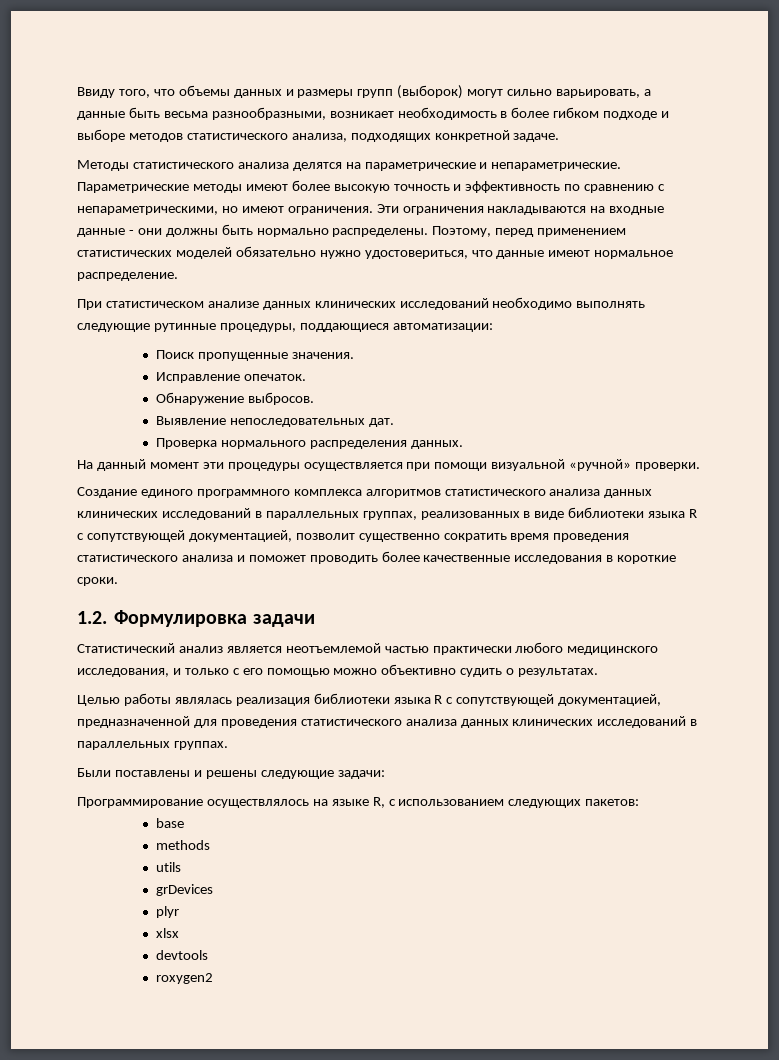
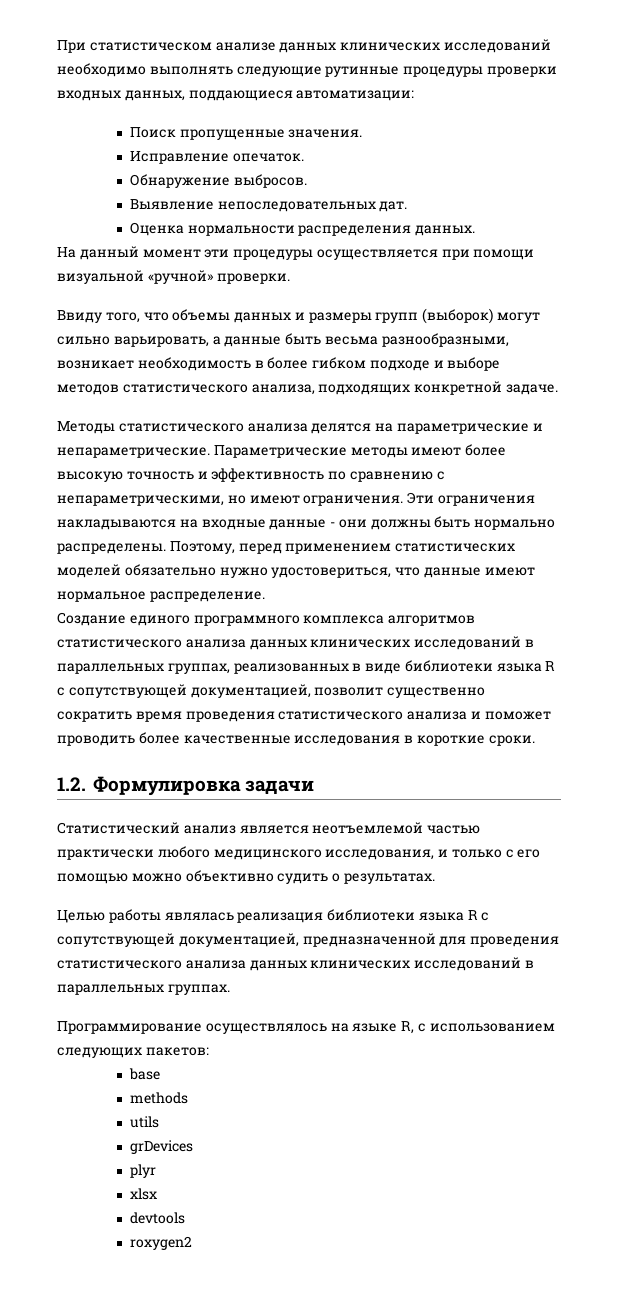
(77, 92) none -> [57,39,551,53] [57,63,557,77] [57,90,415,101] [129,127,363,140] [129,151,304,164] [129,174,307,188] [129,199,408,212] [129,222,476,236] [57,246,535,260] [57,270,290,284] При статистическом анализе данных клинических исследований необходимо выполнять следующие рутинные процедуры проверки входных данных, поддающиеся автоматизации: // Поиск пропущенные значения. // Исправление опечаток. // Обнаружение выбросов. // Выявление непоследовательных дат. // Оценка нормальности распределения данных. // На данный момент эти процедуры осуществляется при помощи визуальной «ручной» проверки. //
[77,297,646,310] [77,323,493,332] [156,350,354,361] [156,372,307,383] [156,392,315,405] [156,416,394,427] [156,438,463,449] [77,459,701,471] // При статистическом анализе данных клинических исследований необходимо выполнять следующие рутинные процедуры, поддающиеся автоматизации: // Поиск пропущенные значения. // Исправление опечаток. // Обнаружение выбросов. // Выявление непоследовательных дат. // Проверка нормального распределения данных. // На данный момент эти процедуры осуществляется при помощи визуальной «ручной» проверки. -> (265, 596) none
[77,768,385,779] // Были поставлены и решены следующие задачи: -> (230, 989) none

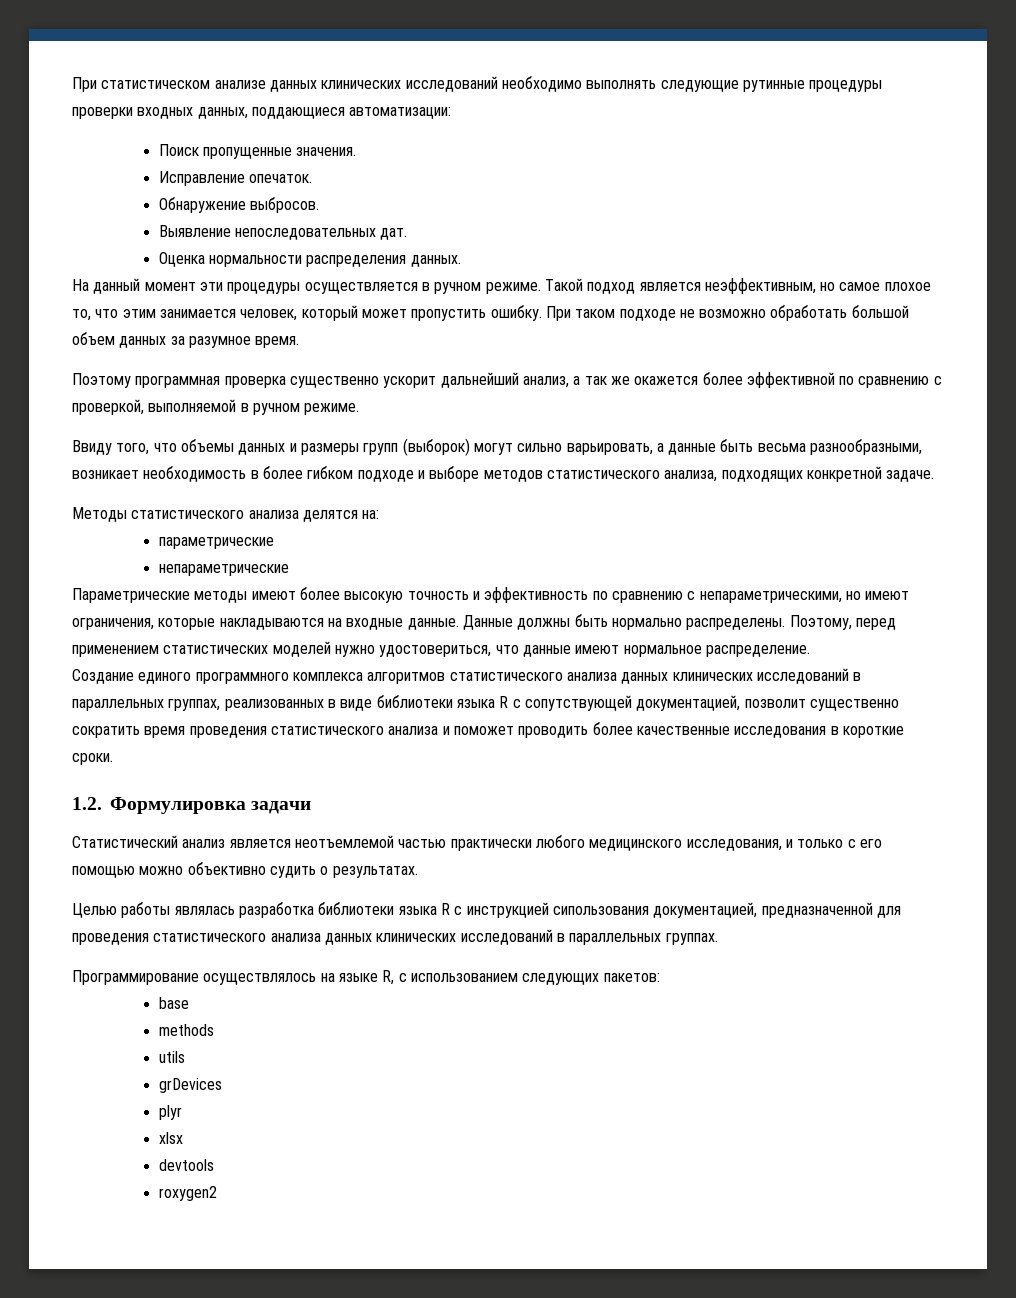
[441,249,535,260] [57,270,290,284] при помощи визуальной «ручной» проверки. -> [421,278,931,294] [72,305,909,321] [72,332,300,348] [72,372,942,388] [72,399,360,415] в ручном режиме. Такой подход является неэффективным, но самое плохое то, что этим занимается человек, который может пропустить ошибку. При таком подходе не возможно обработать большой объем данных за разумное время. // Поэтому программная проверка существенно ускорит дальнейший анализ, а так же окажется более эффективной по сравнению с проверкой, выполняемой в ручном режиме.
[375,423,394,432] на -> [362,510,380,519] на: //
[532,423,543,431] [57,447,210,458] и непараметрические. -> [158,564,289,576] // непараметрические //
[303,492,535,506] [57,519,367,530] ограничения. Эти ограничения накладываются на входные данные - они -> [72,615,513,630] ограничения, которые накладываются на входные данные. Данные
[124,564,216,576] обязательно -> (331, 649) none
[237,909,490,923] [57,933,175,947] реализация библиотеки языка R с сопутствующей -> [238,902,649,918] разработка библиотеки языка R с инструкцией сипользования

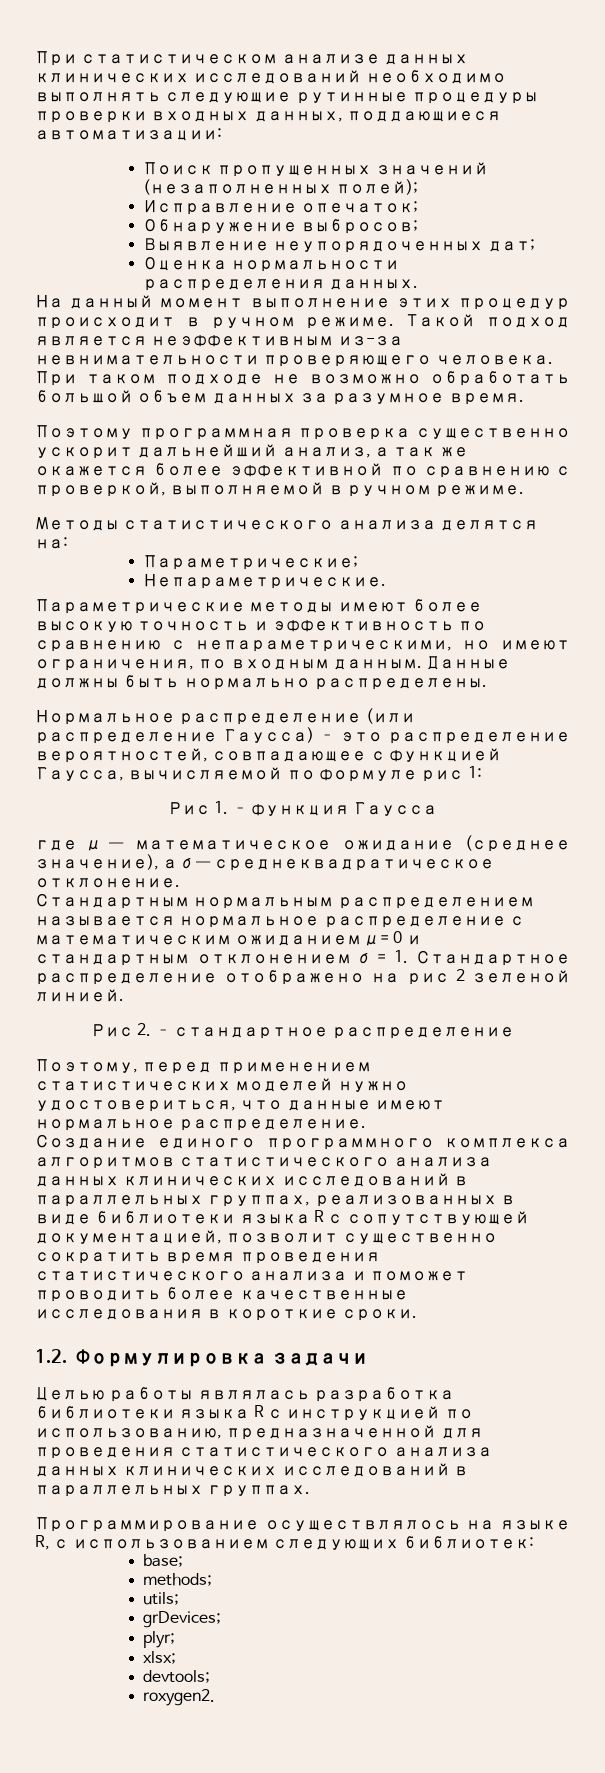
[202,147,357,159] пропущенные значения. -> [217,162,488,177] [143,179,419,195] пропущенных значений (незаполненных полей);
[248,174,312,183] опечаток. -> [301,201,419,213] опечаток;
[249,197,319,213] выбросов. -> [301,219,419,234] выбросов;
[234,228,408,240] непоследовательных дат. -> [273,239,535,253] неупорядоченных дат;
[199,282,418,294] эти процедуры осуществляется -> [249,298,570,310] [35,317,175,329] выполнение этих процедур происходит
[704,278,931,294] [72,305,542,321] неэффективным, но самое плохое то, что этим занимается человек, который может пропустить ошибку. -> [151,335,403,347] [35,355,553,367] неэффективным из-за невнимательности проверяющего человека.
[72,438,923,456] [72,466,935,482] // Ввиду того, что объемы данных и размеры групп (выборок) могут сильно варьировать, а данные быть весьма разнообразными, возникает необходимость в более гибком подходе и выборе методов статистического анализа, подходящих конкретной задаче. -> (525, 491) none
[158,537,274,549] [158,564,289,576] параметрические // непараметрические -> [143,555,359,570] [143,573,387,589] Параметрические; // Непараметрические.
[158,618,459,630] которые накладываются на входные данные. -> [198,659,422,670] по входным данным.
(786, 624) none -> [35,708,415,725] [35,727,570,744] [35,748,501,763] [35,766,482,782] [167,801,438,816] [35,835,570,852] [35,854,495,871] [35,878,180,888] [35,893,534,909] [35,916,524,928] [35,931,421,946] [35,950,570,966] [35,969,570,985] [35,989,124,1002] [90,1023,515,1039] // Нормальное распределение (или распределение Гаусса) – это распределение вероятностей, совпадающее с функцией Гаусса, вычисляемой по формуле рис 1: // Рис 1. – функция Гаусса // где μ — математическое ожидание (среднее значение), а σ — среднеквадратическое отклонение. // Стандартным нормальным распределением называется нормальное распределение с математическим ожиданием μ = 0 и стандартным отклонением σ = 1. Стандартное распределение отображено на рис 2 зеленой линией. // Рис 2. – стандартное распределение //
[72,835,882,851] [72,862,418,878] // Статистический анализ является неотъемлемой частью практически любого медицинского исследования, и только с его помощью можно объективно судить о результатах. -> (368, 1359) none
[552,902,758,918] сипользования документацией, -> [444,1409,473,1419] [35,1428,222,1439] по использованию,
[603,973,660,982] [158,997,189,1009] [158,1024,214,1036] [158,1051,185,1063] [158,1078,222,1093] [158,1105,182,1120] [158,1132,183,1144] [158,1159,214,1171] [158,1186,217,1201] пакетов: // base // methods // utils // grDevices // plyr // xlsx // devtools // roxygen2 -> [403,1536,535,1549] [143,1554,184,1567] [143,1573,213,1586] [143,1592,180,1605] [143,1611,222,1628] [143,1631,176,1648] [143,1651,177,1664] [143,1670,211,1683] [143,1689,216,1706] библиотек: // base; // methods; // utils; // grDevices; // plyr; // xlsx; // devtools; // roxygen2.

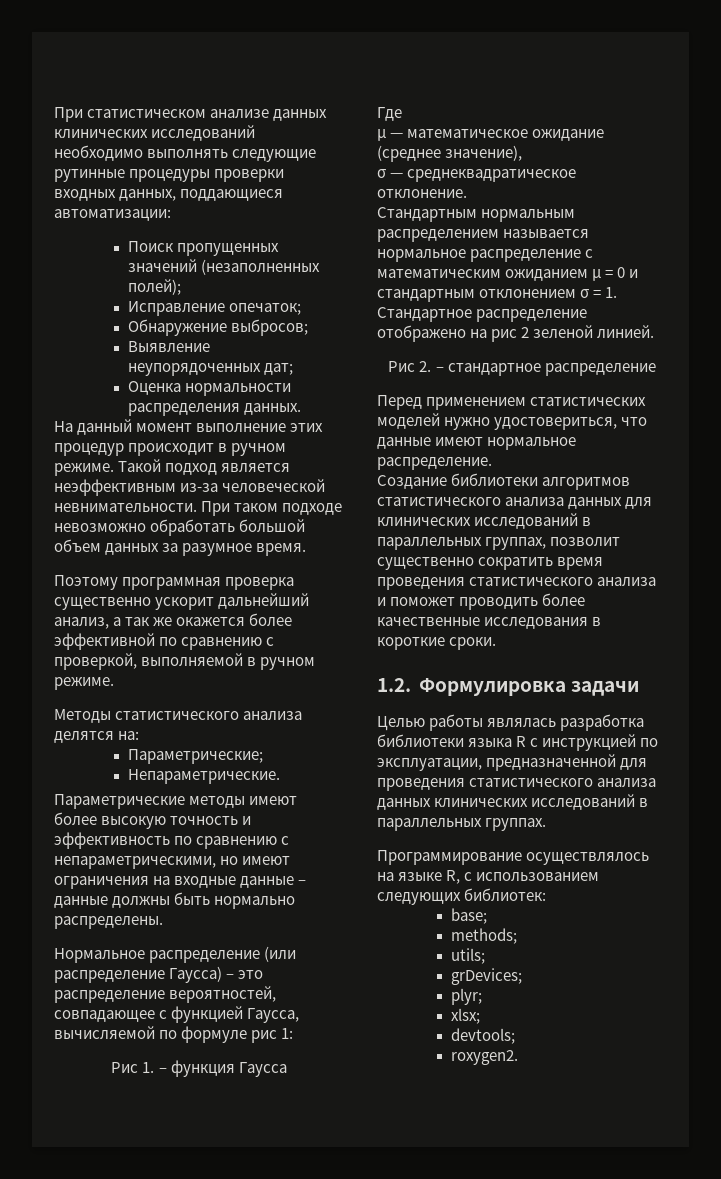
[35,355,553,367] невнимательности проверяющего человека. -> [222,479,326,492] [54,503,197,512] человеческой невнимательности.
[272,374,421,384] не возможно -> [54,523,146,532] невозможно
[35,656,511,671] ограничения, по входным данным. Данные -> [54,876,307,889] [54,896,108,908] ограничения на входные данные – данные
[35,840,77,851] где -> [377,107,402,121] Где //
[163,859,178,869] а -> (523, 153) //
[35,1059,213,1074] Поэтому, перед -> [377,395,422,410] Перед
[157,1138,570,1150] единого программного комплекса -> [451,473,539,486] библиотеки
(119, 1181) none -> [625,497,653,509] для
[314,1195,515,1207] [35,1210,529,1225] [35,1230,222,1244] реализованных в виде библиотеки языка R с сопутствующей документацией, -> (547, 543) none
[35,1428,222,1439] использованию, -> [377,758,482,771] эксплуатации,

